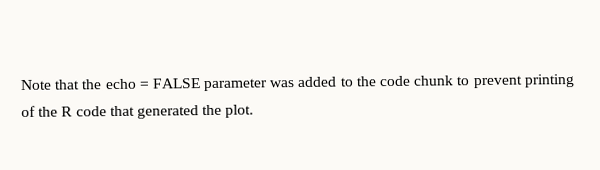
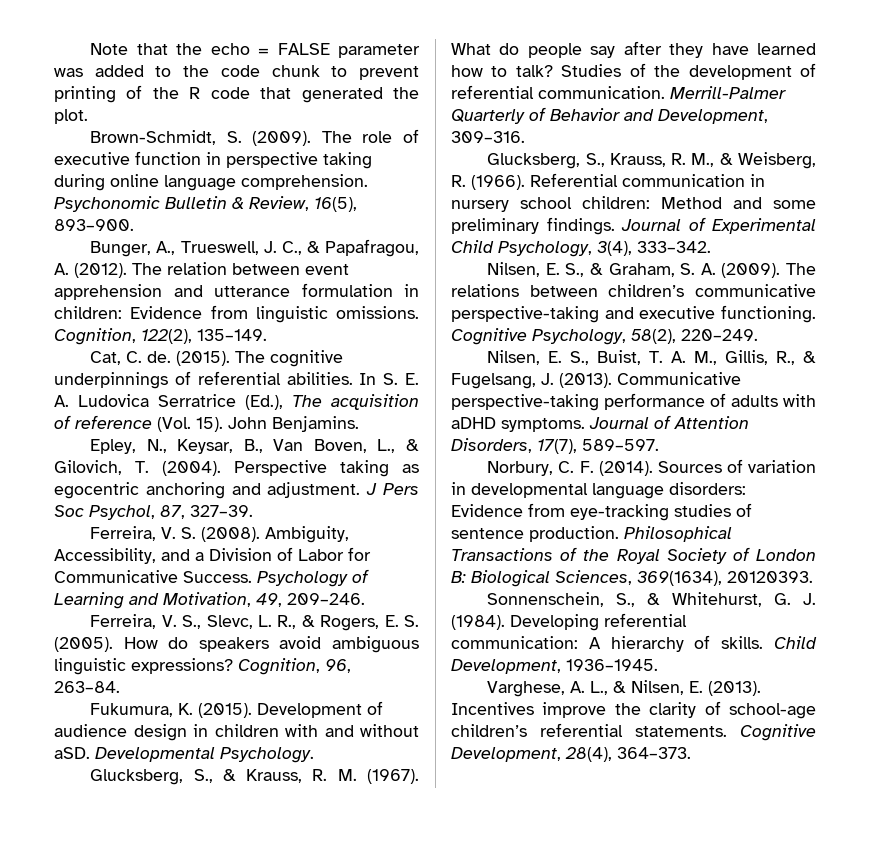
(255, 111) none -> [90,129,420,146] [54,151,372,169] [54,174,368,191] [54,196,357,212] [54,219,134,231] [90,239,420,257] [54,262,349,278] [54,283,419,300] [54,305,419,323] [54,328,267,345] [90,350,344,367] [54,371,419,389] [54,394,419,410] [54,415,359,432] [90,439,420,454] [54,460,419,477] [54,482,420,499] [54,505,253,520] [90,526,350,543] [54,547,371,564] [54,569,369,587] [54,592,365,609] [90,614,420,631] [54,636,419,653] [54,658,351,675] [54,681,120,693] [90,701,384,718] [54,724,419,741] [54,747,314,763] [90,769,419,785] [451,41,816,58] [451,63,816,80] [451,85,786,99] [451,107,768,124] [451,131,525,143] [487,152,816,169] [451,173,765,190] [451,196,816,212] [451,217,816,235] [451,240,711,257] [487,262,816,278] [451,284,816,297] [451,305,816,323] [451,328,758,345] [487,350,816,365] [451,372,741,389] [451,393,816,411] [451,415,749,432] [451,438,659,454] [487,459,816,476] [451,482,746,499] [451,503,752,521] [451,526,732,542] [451,547,816,564] [451,570,813,587] [487,592,816,607] [451,613,687,631] [451,635,817,652] [451,659,658,674] [487,680,762,697] [451,701,816,719] [451,723,816,741] [451,747,691,762] // Brown-Schmidt, S. (2009). The role of executive function in perspective taking during online language comprehension. Psychonomic Bulletin & Review, 16(5), 893–900. // Bunger, A., Trueswell, J. C., & Papafragou, A. (2012). The relation between event apprehension and utterance formulation in children: Evidence from linguistic omissions. Cognition, 122(2), 135–149. // Cat, C. de. (2015). The cognitive underpinnings of referential abilities. In S. E. A. Ludovica Serratrice (Ed.), The acquisition of reference (Vol. 15). John Benjamins. // Epley, N., Keysar, B., Van Boven, L., & Gilovich, T. (2004). Perspective taking as egocentric anchoring and adjustment. J Pers Soc Psychol, 87, 327–39. // Ferreira, V. S. (2008). Ambiguity, Accessibility, and a Division of Labor for Communicative Success. Psychology of Learning and Motivation, 49, 209–246. // Ferreira, V. S., Slevc, L. R., & Rogers, E. S. (2005). How do speakers avoid ambiguous linguistic expressions? Cognition, 96, 263–84. // Fukumura, K. (2015). Development of audience design in children with and without aSD. Developmental Psychology. // Glucksberg, S., & Krauss, R. M. (1967). What do people say after they have learned how to talk? Studies of the development of referential communication. Merrill-Palmer Quarterly of Behavior and Development, 309–316. // Glucksberg, S., Krauss, R. M., & Weisberg, R. (1966). Referential communication in nursery school children: Method and some preliminary findings. Journal of Experimental Child Psychology, 3(4), 333–342. // Nilsen, E. S., & Graham, S. A. (2009). The relations between children’s communicative perspective-taking and executive functioning. Cognitive Psychology, 58(2), 220–249. // Nilsen, E. S., Buist, T. A. M., Gillis, R., & Fugelsang, J. (2013). Communicative perspective-taking performance of adults with aDHD symptoms. Journal of Attention Disorders, 17(7), 589–597. // Norbury, C. F. (2014). Sources of variation in developmental language disorders: Evidence from eye-tracking studies of sentence production. Philosophical Transactions of the Royal Society of London B: Biological Sciences, 369(1634), 20120393. // Sonnenschein, S., & Whitehurst, G. J. (1984). Developing referential communication: A hierarchy of skills. Child Development, 1936–1945. // Varghese, A. L., & Nilsen, E. (2013). Incentives improve the clarity of school-age children’s referential statements. Cognitive Development, 28(4), 364–373.

